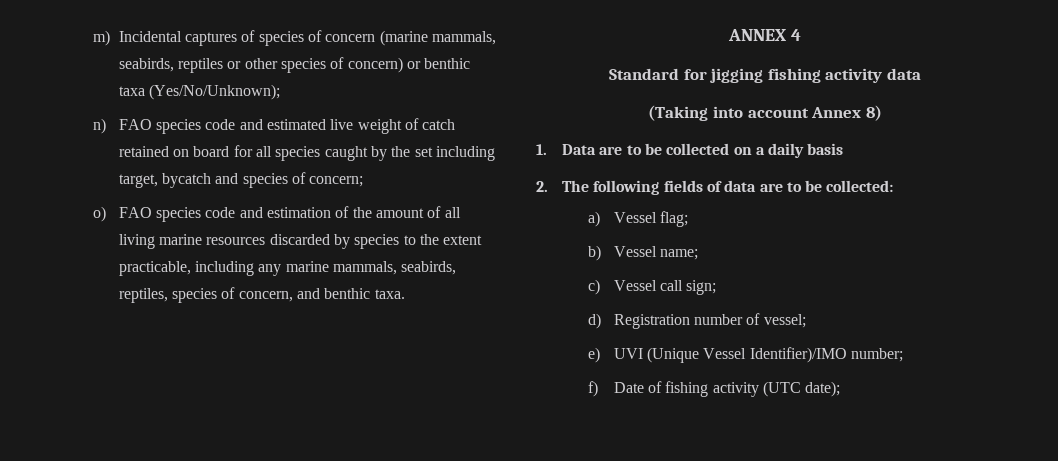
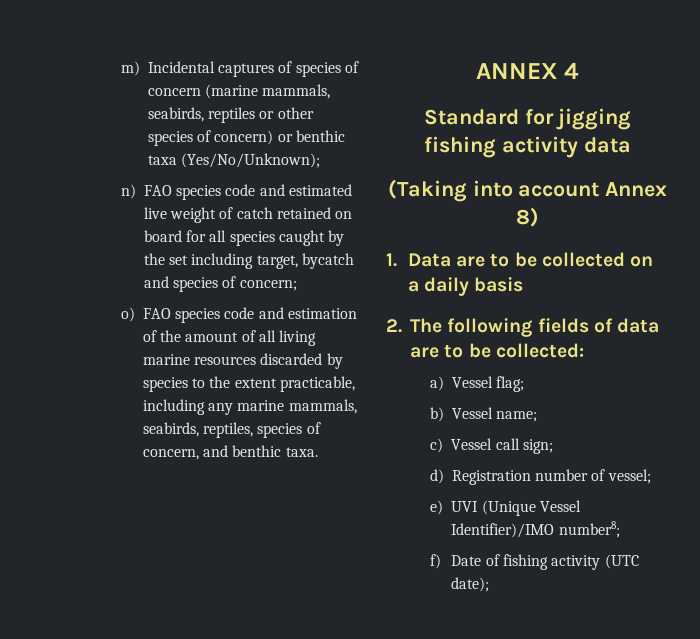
[851,348,904,362] number; -> [558,521,620,538] number8;

